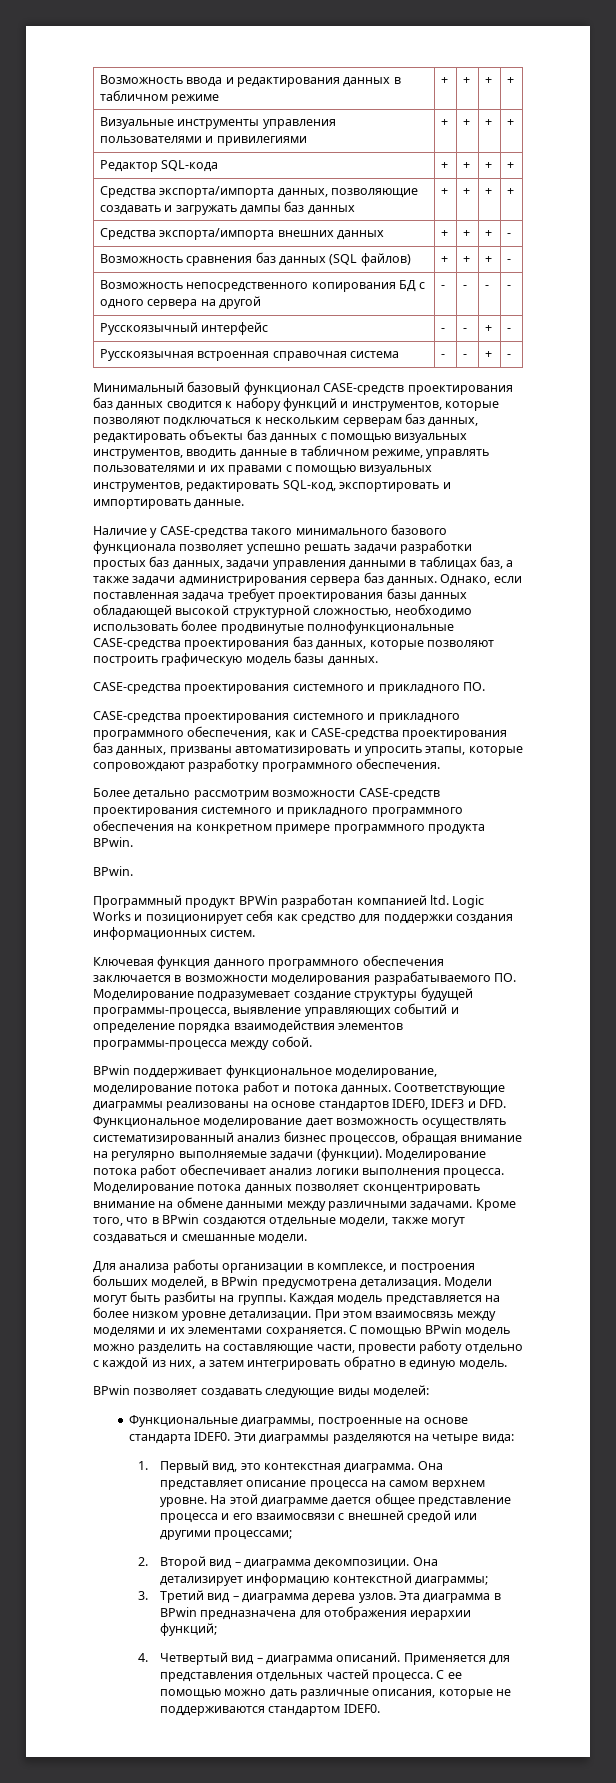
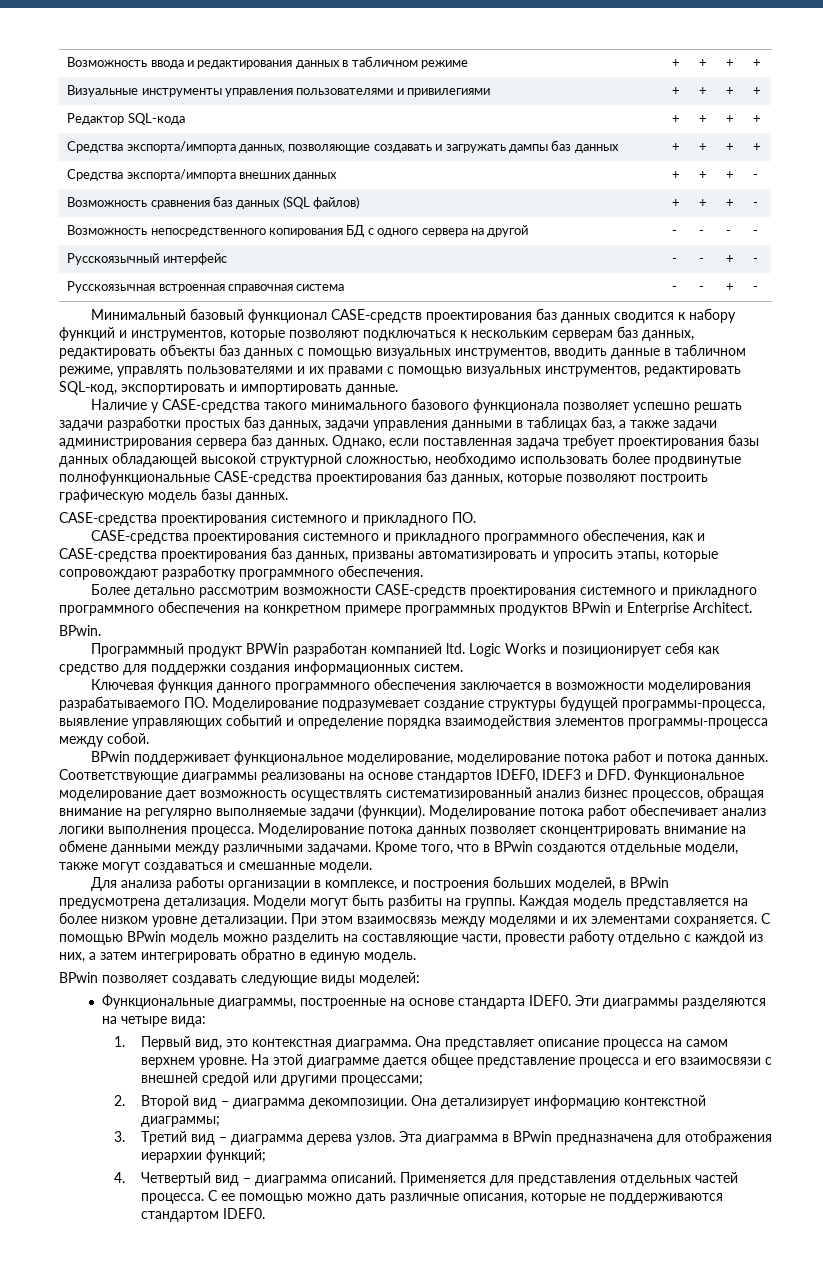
[333,824,485,834] [93,837,133,847] программного продукта BPwin. -> [405,602,752,616] программных продуктов BPwin и Enterprise Architect.

